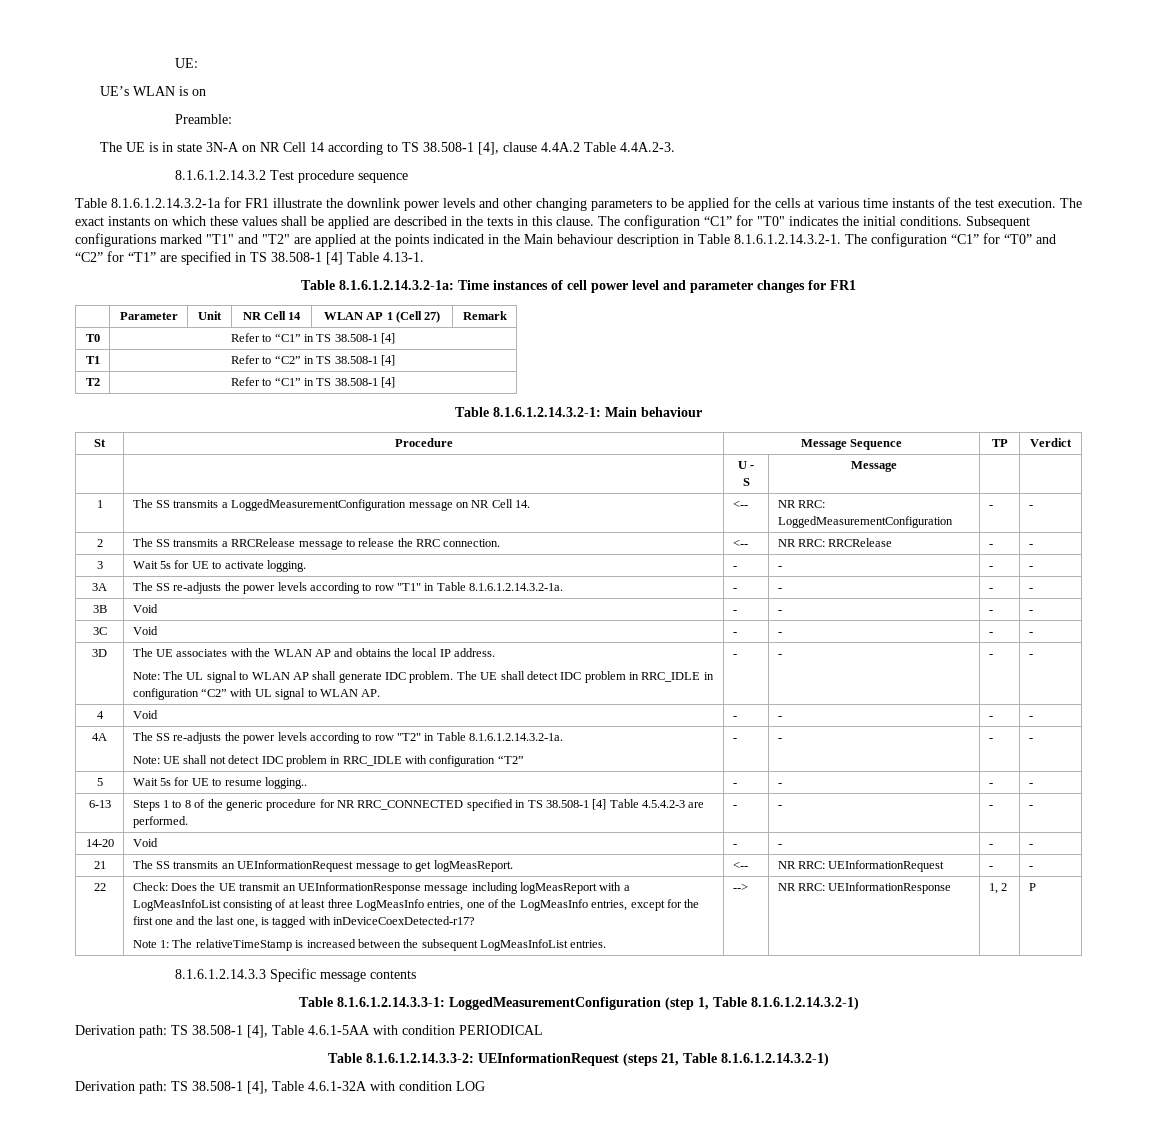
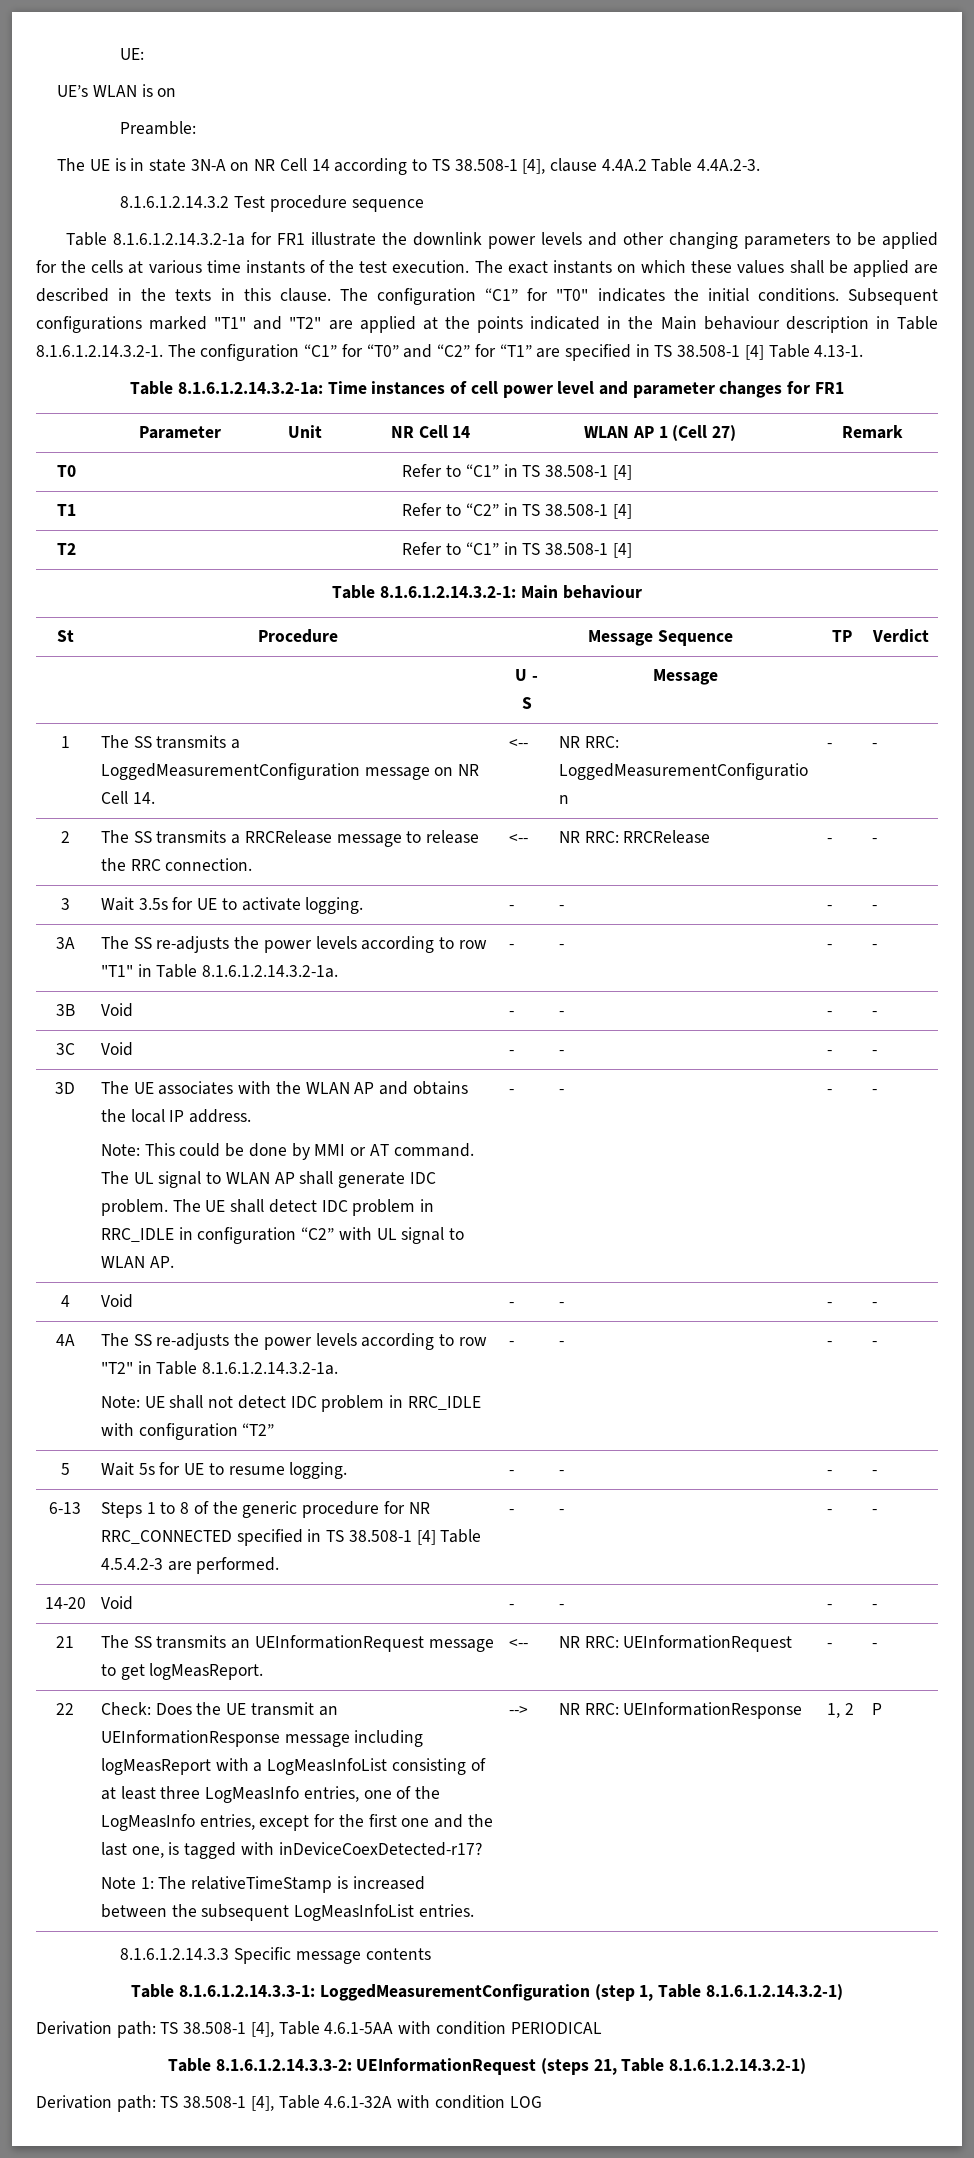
[160,561,172,569] 5s -> [138,898,168,910] 3.5s
(160, 676) none -> [144,1143,474,1160] This could be done by MMI or AT command.
[264,777,307,789] logging.. -> [289,1462,348,1479] logging.

